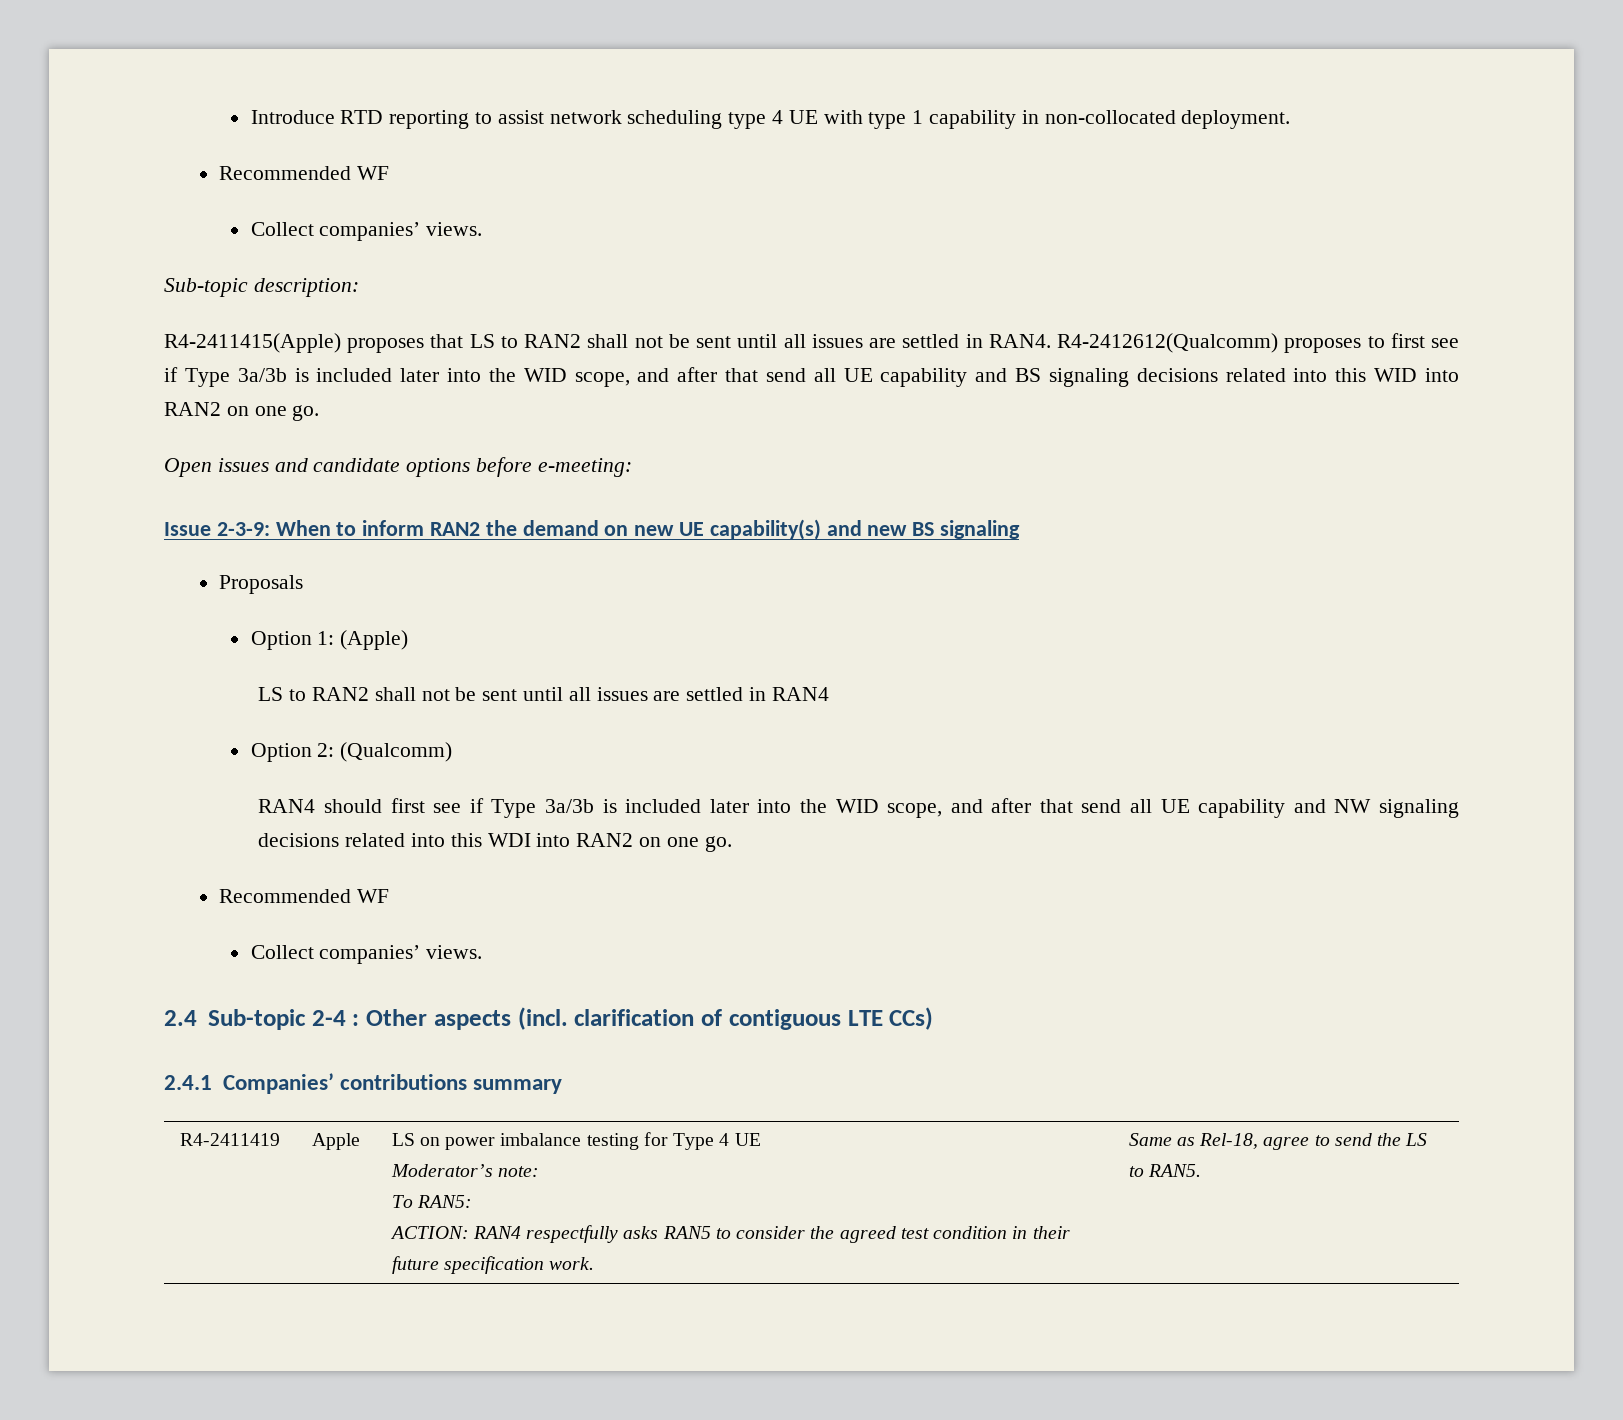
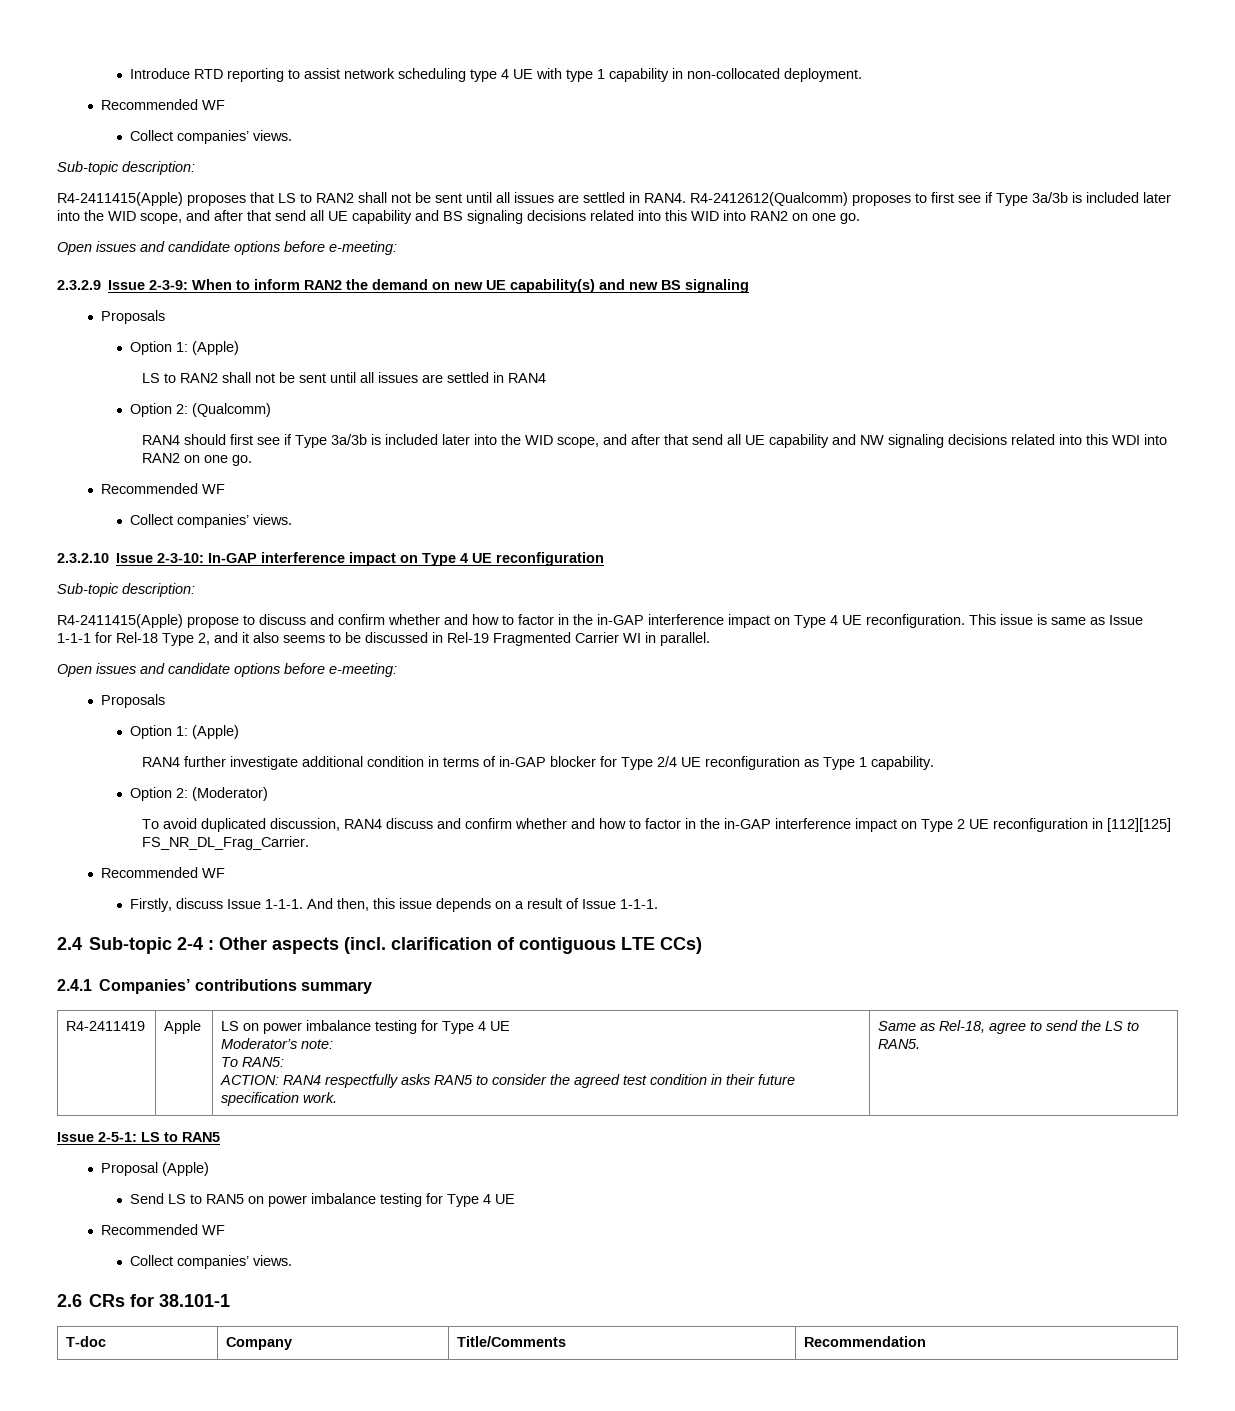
(632, 467) none -> [57,280,101,290] 2.3.2.9
(483, 952) none -> [57,552,605,566] [57,583,195,597] [57,614,1143,628] [57,632,710,646] [57,663,397,677] [101,694,166,708] [129,725,239,739] [142,756,935,770] [129,787,268,801] [142,818,1172,832] [142,836,310,850] [101,867,226,878] [129,898,658,912] // 2.3.2.10 Issue 2-3-10: In-GAP interference impact on Type 4 UE reconfiguration // Sub-topic description: // R4-2411415(Apple) propose to discuss and confirm whether and how to factor in the in-GAP interference impact on Type 4 UE reconfiguration. This issue is same as Issue 1-1-1 for Rel-18 Type 2, and it also seems to be discussed in Rel-19 Fragmented Carrier WI in parallel. // Open issues and candidate options before e-meeting: // Proposals // Option 1: (Apple) // RAN4 further investigate additional condition in terms of in-GAP blocker for Type 2/4 UE reconfiguration as Type 1 capability. // Option 2: (Moderator) // To avoid duplicated discussion, RAN4 discuss and confirm whether and how to factor in the in-GAP interference impact on Type 2 UE reconfiguration in [112][125] FS_NR_DL_Frag_Carrier. // Recommended WF // Firstly, discuss Issue 1-1-1. And then, this issue depends on a result of Issue 1-1-1.
(1201, 1170) none -> [57,1132,220,1142] [101,1162,210,1176] [129,1193,515,1207] [101,1224,226,1235] [129,1255,292,1269] [57,1294,231,1307] [66,1336,107,1347] [226,1337,293,1350] [457,1336,567,1347] [804,1336,927,1347] // Issue 2-5-1: LS to RAN5 // Proposal (Apple) // Send LS to RAN5 on power imbalance testing for Type 4 UE // Recommended WF // Collect companies’ views. // 2.6 CRs for 38.101-1 // T-doc | Company | Title/Comments | Recommendation

